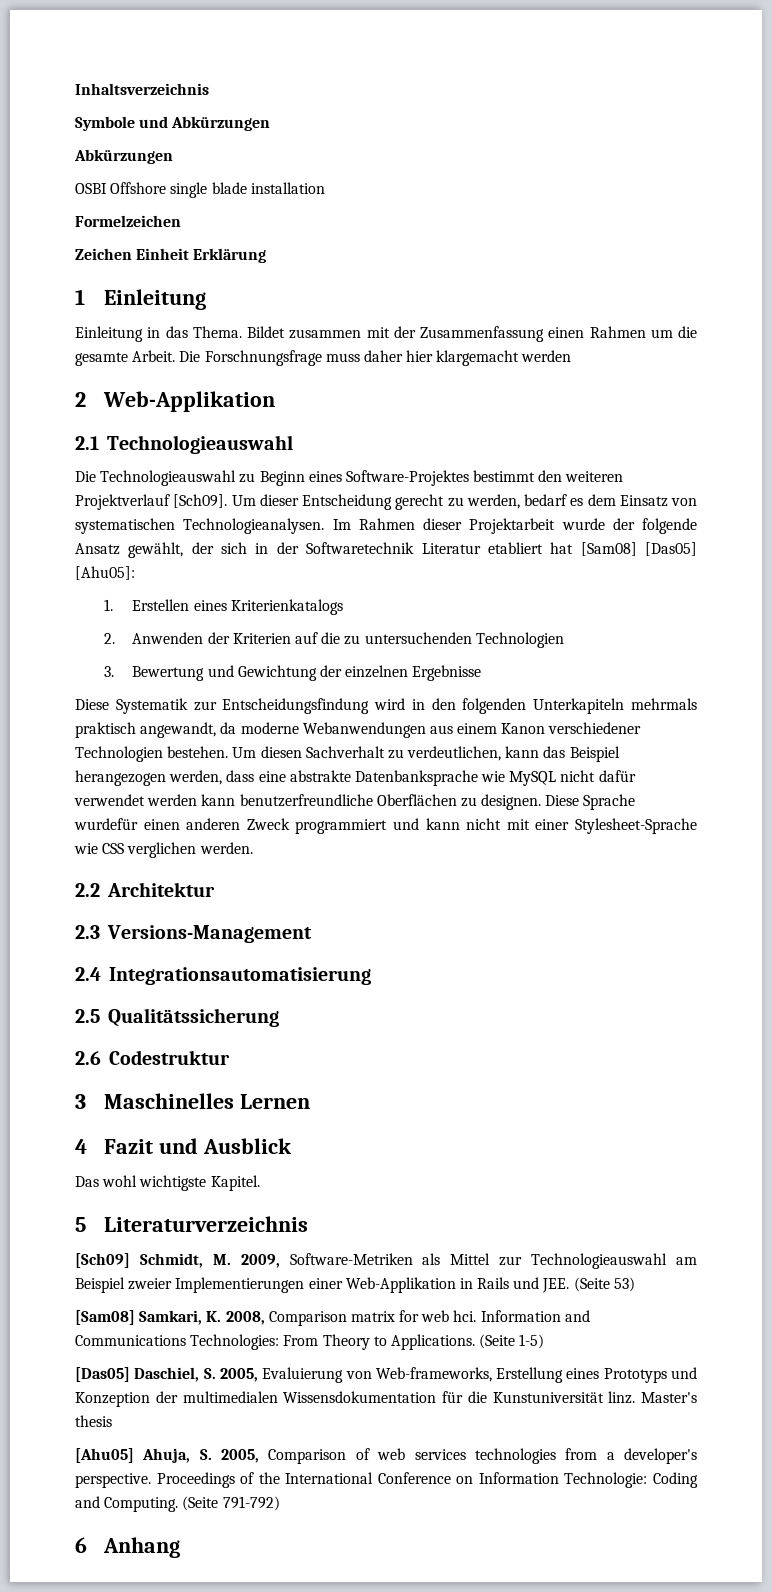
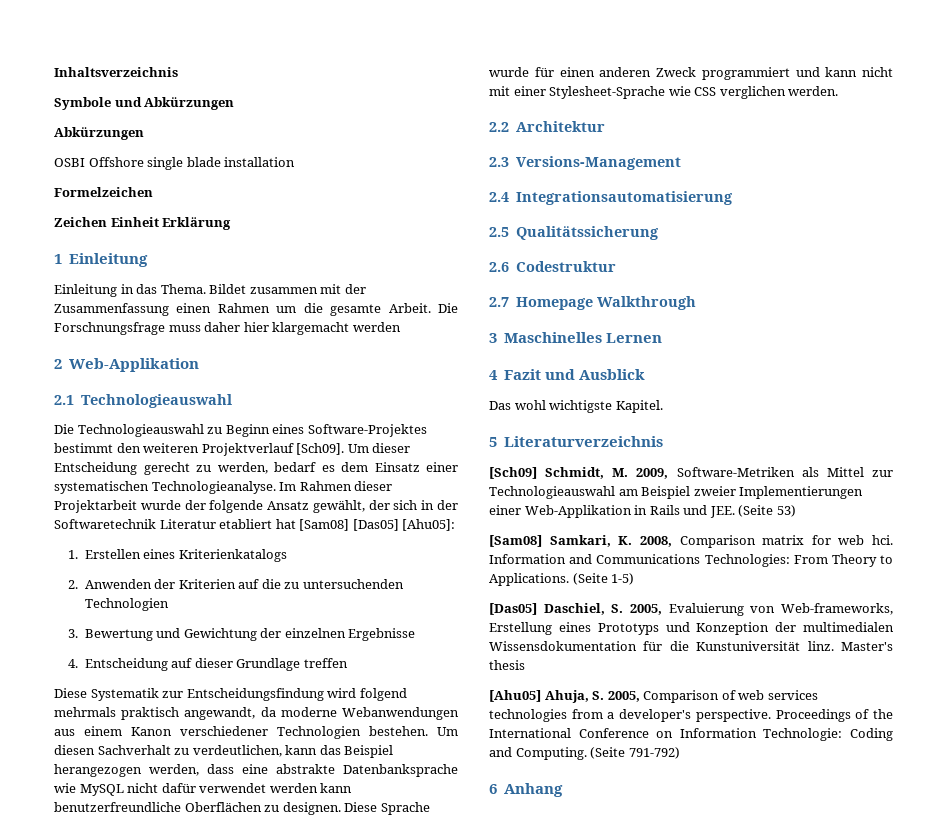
[671,498,697,506] [75,518,325,534] von systematischen Technologieanalysen. -> [426,462,458,472] [54,481,276,494] einer systematischen Technologieanalyse.
(482, 673) none -> [68,658,348,671] // 4. Entscheidung auf dieser Grundlage treffen
[411,698,625,714] in den folgenden Unterkapiteln -> [359,688,407,701] folgend
[74,818,138,830] wurdefür -> [489,67,554,77] wurde für
(230, 1057) none -> [489,296,696,310] // 2.7 Homepage Walkthrough

